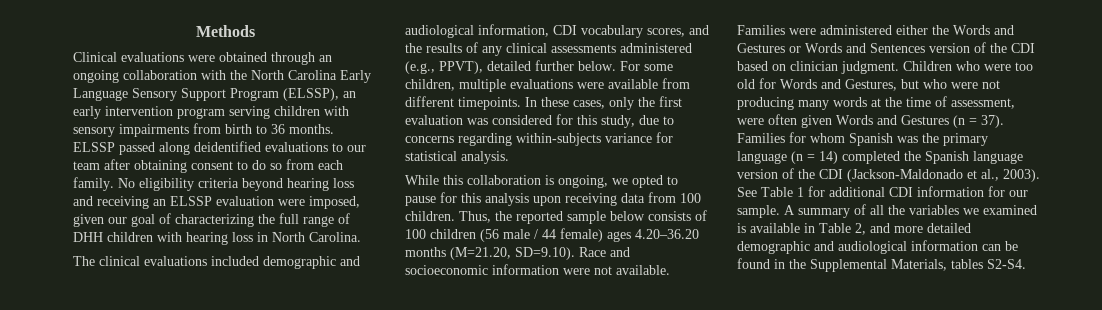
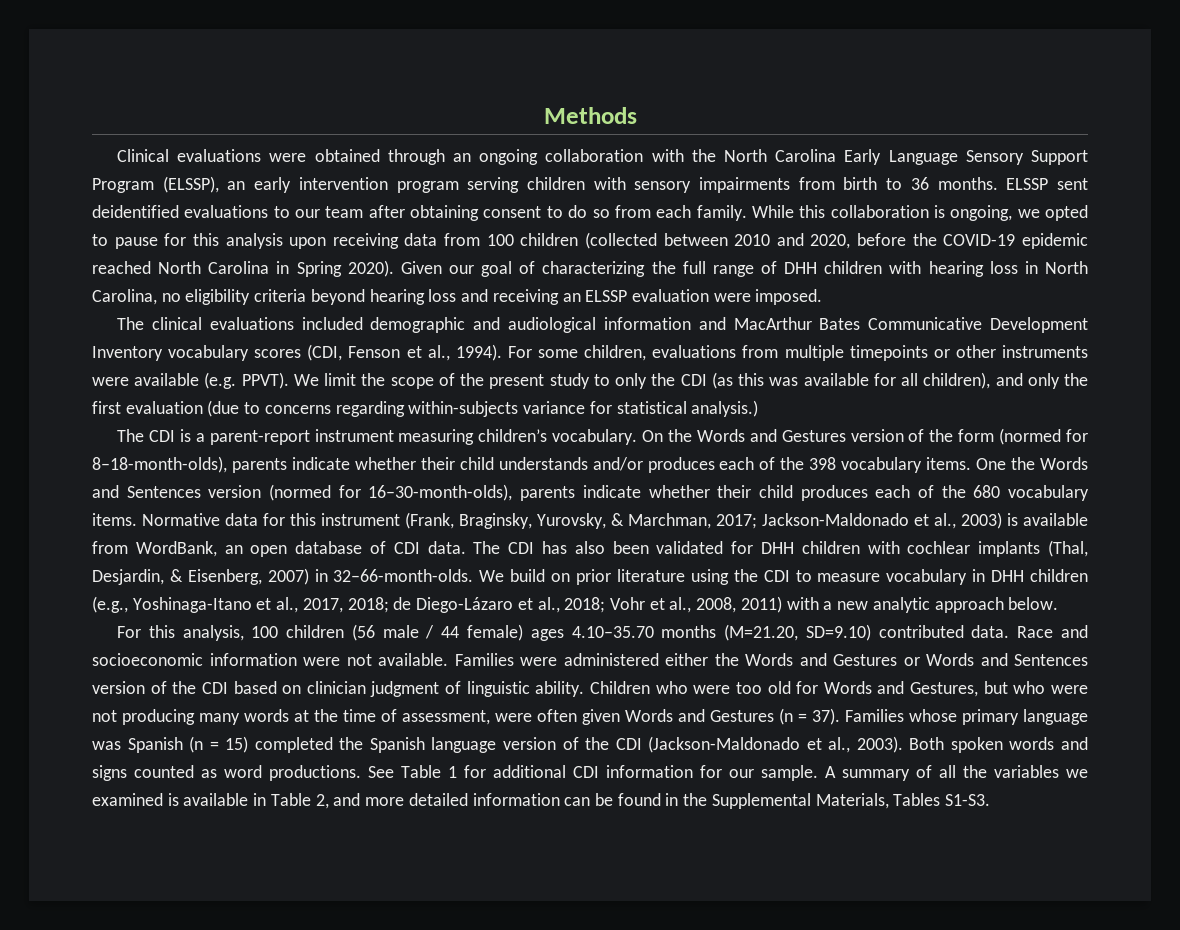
[119,142,190,155] passed along -> [1057,178,1089,190] sent
[118,178,354,191] [73,196,360,209] [73,213,350,227] [73,232,361,245] [73,256,360,269] [405,24,709,38] [405,42,692,56] [405,60,673,74] [405,78,690,92] [405,96,682,110] [405,114,674,128] [405,132,673,146] [405,151,509,164] No eligibility criteria beyond hearing loss and receiving an ELSSP evaluation were imposed, given our goal of characterizing the full range of DHH children with hearing loss in North Carolina. // The clinical evaluations included demographic and audiological information, CDI vocabulary scores, and the results of any clinical assessments administered (e.g., PPVT), detailed further below. For some children, multiple evaluations were available from different timepoints. In these cases, only the first evaluation was considered for this study, due to concerns regarding within-subjects variance for statistical analysis. // -> (747, 213) none
[405,210,707,224] children. Thus, the reported sample below consists of -> [520,232,1089,249] [92,260,1088,277] [92,289,823,305] [117,317,1088,333] [92,344,1088,361] [92,372,1089,389] [92,400,759,417] [117,428,1089,445] [92,456,1089,473] [92,484,1089,501] [92,512,1088,529] [92,540,1088,557] [92,568,1089,585] [92,596,1059,613] [117,625,244,641] children (collected between 2010 and 2020, before the COVID-19 epidemic reached North Carolina in Spring 2020). Given our goal of characterizing the full range of DHH children with hearing loss in North Carolina, no eligibility criteria beyond hearing loss and receiving an ELSSP evaluation were imposed. // The clinical evaluations included demographic and audiological information and MacArthur Bates Communicative Development Inventory vocabulary scores (CDI, Fenson et al., 1994). For some children, evaluations from multiple timepoints or other instruments were available (e.g. PPVT). We limit the scope of the present study to only the CDI (as this was available for all children), and only the first evaluation (due to concerns regarding within-subjects variance for statistical analysis.) // The CDI is a parent-report instrument measuring children’s vocabulary. On the Words and Gestures version of the form (normed for 8–18-month-olds), parents indicate whether their child understands and/or produces each of the 398 vocabulary items. One the Words and Sentences version (normed for 16–30-month-olds), parents indicate whether their child produces each of the 680 vocabulary items. Normative data for this instrument (Frank, Braginsky, Yurovsky, & Marchman, 2017; Jackson-Maldonado et al., 2003) is available from WordBank, an open database of CDI data. The CDI has also been validated for DHH children with cochlear implants (Thal, Desjardin, & Eisenberg, 2007) in 32–66-month-olds. We build on prior literature using the CDI to measure vocabulary in DHH children (e.g., Yoshinaga-Itano et al., 2017, 2018; de Diego-Lázaro et al., 2018; Vohr et al., 2008, 2011) with a new analytic approach below. // For this analysis,
[635,229,699,239] 4.20–36.20 -> [571,626,654,638] 4.10–35.70
[515,247,575,260] SD=9.10). -> [805,624,1010,641] SD=9.10) contributed data.
[841,61,899,74] judgment. -> [370,681,585,697] judgment of linguistic ability.
[789,132,988,146] [737,151,838,164] for whom Spanish was the primary language (n = 14) -> [909,709,1088,725] [92,736,249,753] whose primary language was Spanish (n = 15)
(1040, 175) none -> [909,737,1088,753] [92,765,361,781] Both spoken words and signs counted as word productions.
[737,241,907,254] demographic and audiological -> (468, 799) none
[951,259,1026,269] tables S2-S4. -> [893,793,991,806] Tables S1-S3.

